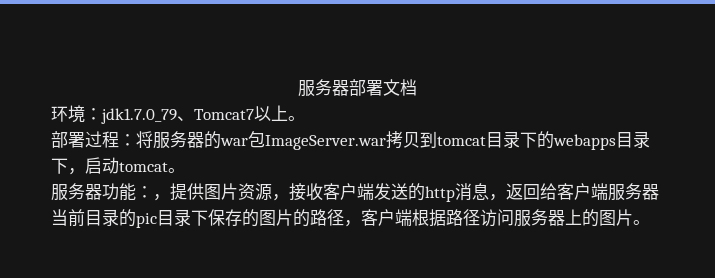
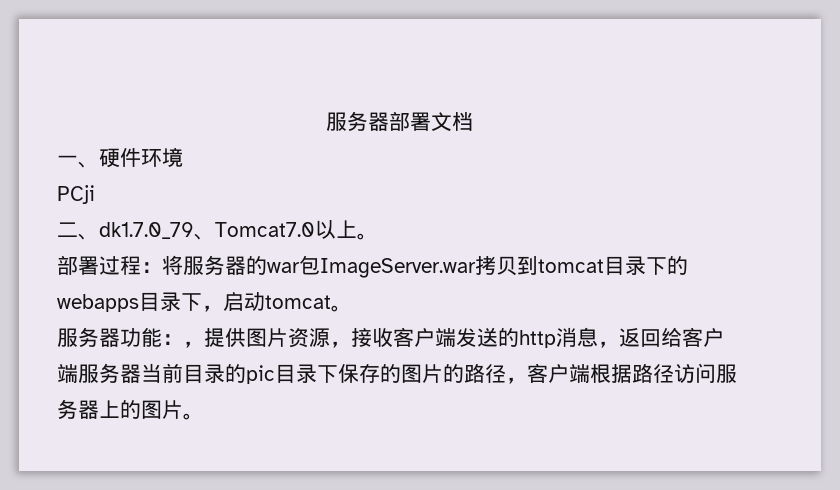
(417, 87) none -> [57,148,141,168] 一、硬件
[85,108,254,124] ：jdk1.7.0_79、Tomcat7 -> [57,185,95,204] [57,222,315,240] // PCji // 二、dk1.7.0_79、Tomcat7.0

